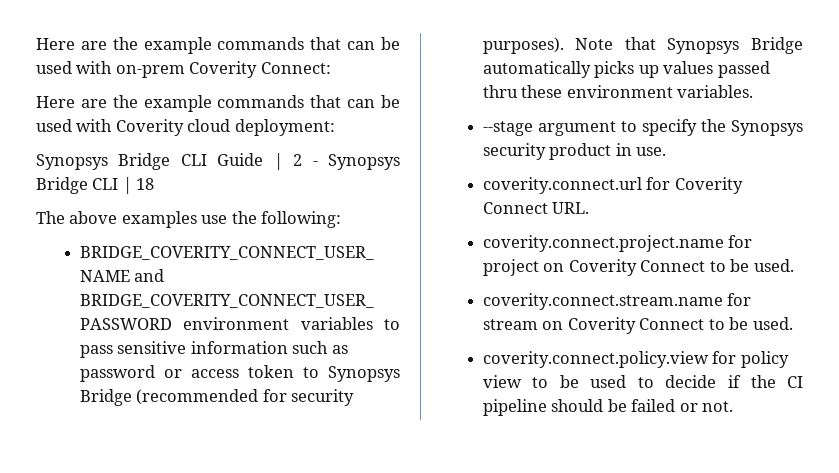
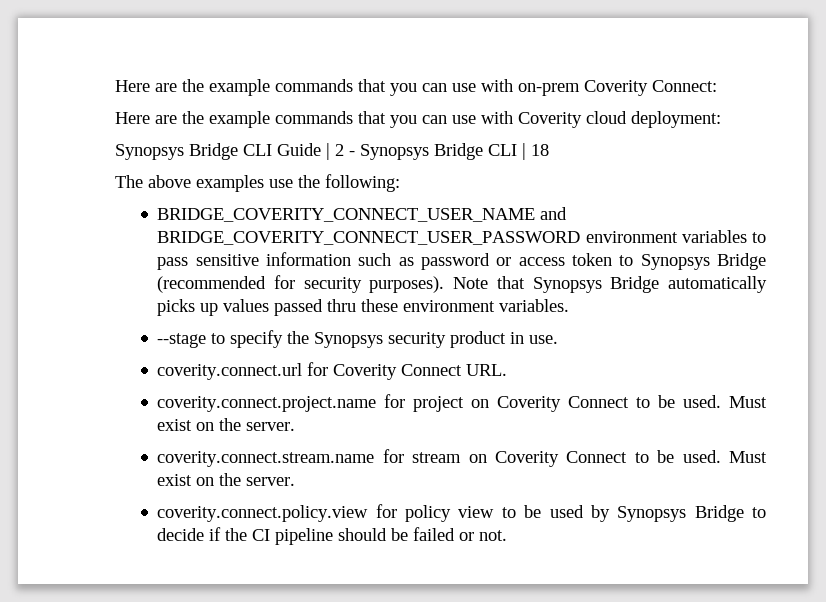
[36,37,400,54] [36,61,72,74] Here are the example commands that can be used -> [115,79,476,96] Here are the example commands that you can use
[347,95,400,108] [36,119,72,132] can be used -> [390,115,476,128] you can use
[537,121,616,136] argument -> (207, 340) none
(794, 265) none -> [729,396,767,408] [157,418,296,431] Must exist on the server.
(793, 323) none -> [729,451,768,463] [157,473,296,486] Must exist on the server.
(627, 381) none -> [590,505,744,522] by Synopsys Bridge

